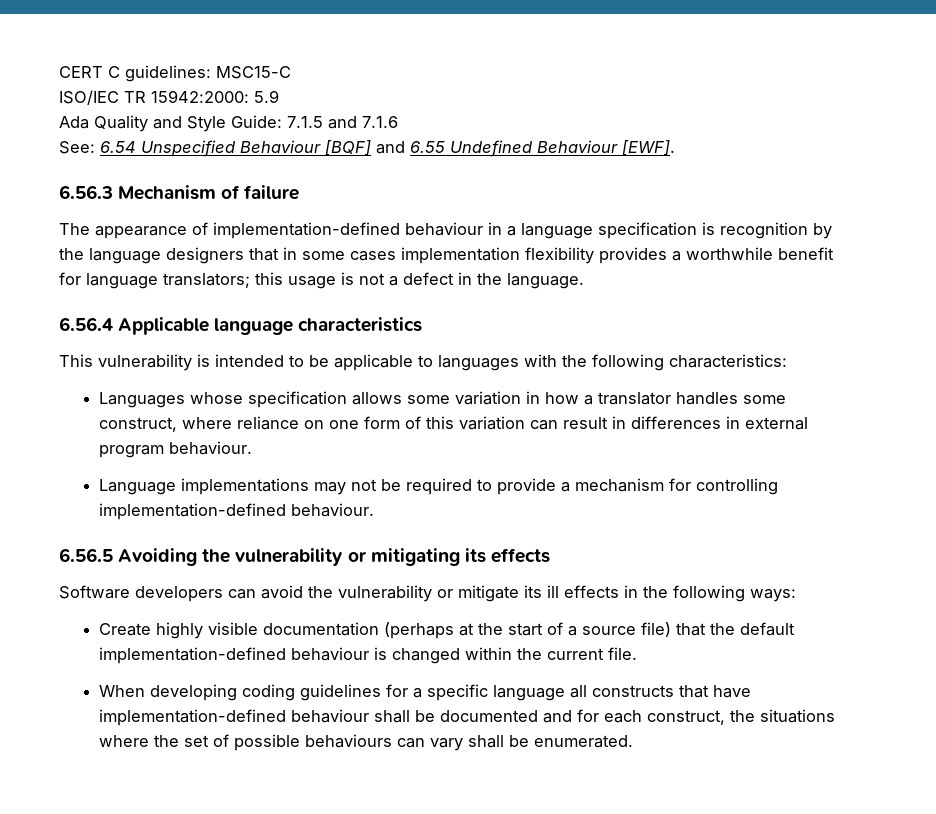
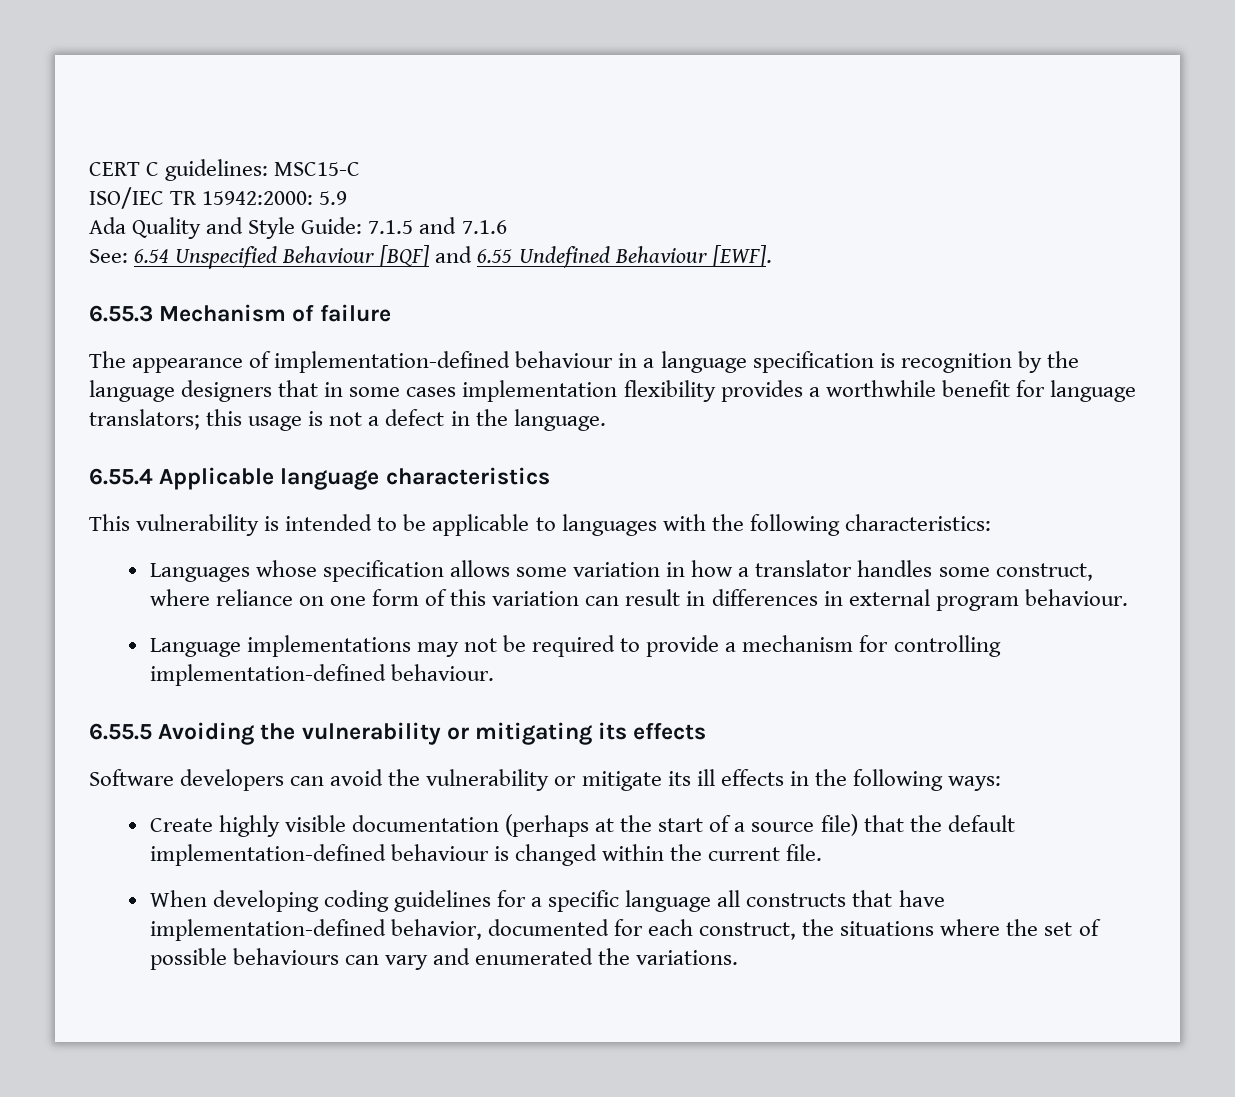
[59,185,113,199] 6.56.3 -> [89,305,153,322] 6.55.3
[59,317,113,331] 6.56.4 -> [89,468,153,485] 6.55.4
[59,548,113,562] 6.56.5 -> [89,723,152,740] 6.55.5
[290,709,572,723] behaviour shall be documented and -> [390,919,609,940] behavior, documented
[467,735,633,748] shall be enumerated. -> [432,948,739,965] and enumerated the variations.

